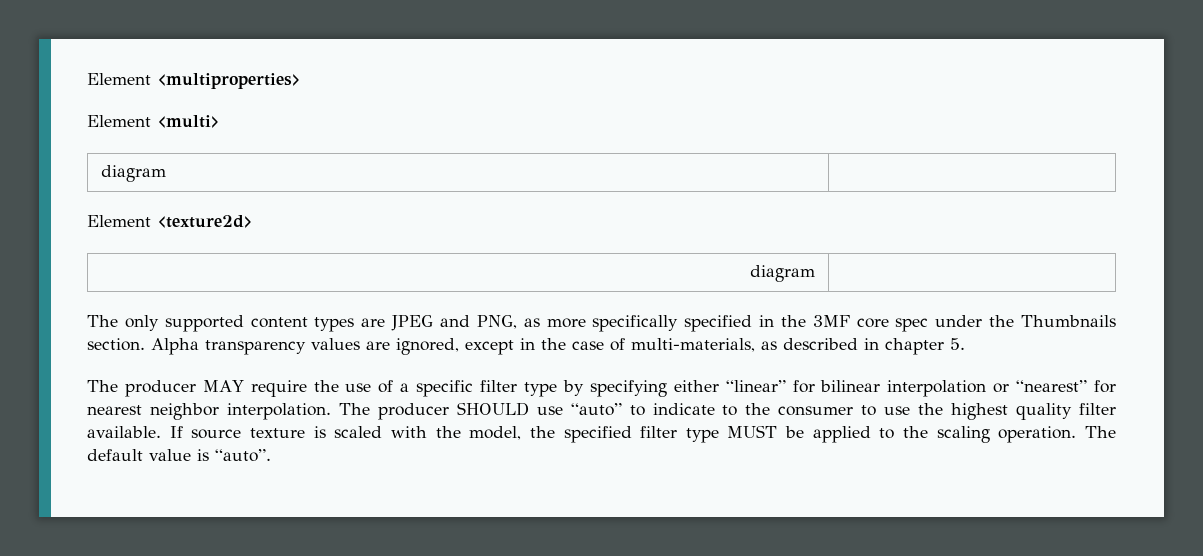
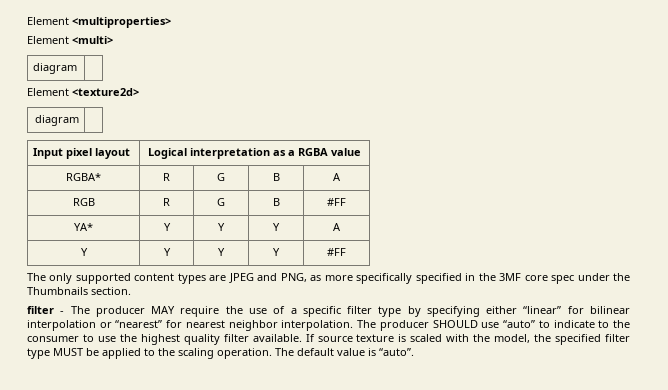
(816, 273) none -> [33,148,131,159] [148,148,361,159] [66,173,101,181] [163,173,170,181] [217,173,225,181] [272,173,280,181] [333,173,341,181] [72,198,95,206] [163,198,170,206] [217,198,225,206] [272,198,280,206] [327,198,346,206] [74,223,93,231] [163,223,171,231] [218,223,225,231] [273,223,280,231] [333,223,341,231] [80,248,88,256] [163,248,171,256] [218,248,225,256] [273,248,280,256] [327,248,346,256] // Input pixel layout | Logical interpretation as a RGBA value // RGBA* | R | G | B | A // RGB | R | G | B | #FF // YA* | Y | Y | Y | A // Y | Y | Y | Y | #FF
[151,338,965,355] Alpha transparency values are ignored, except in the case of multi-materials, as described in chapter 5. // -> [27,306,65,314] // filter -

